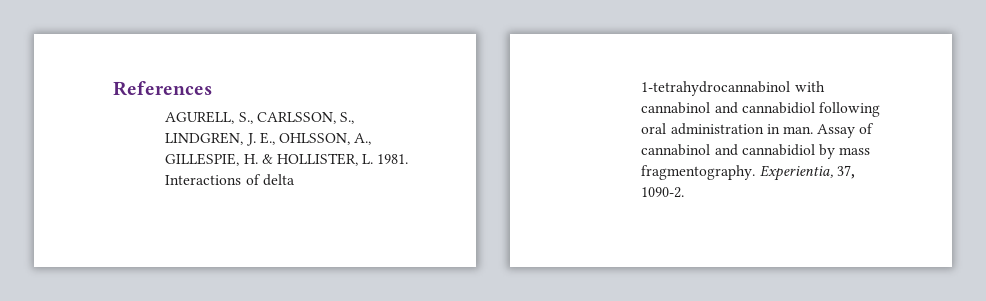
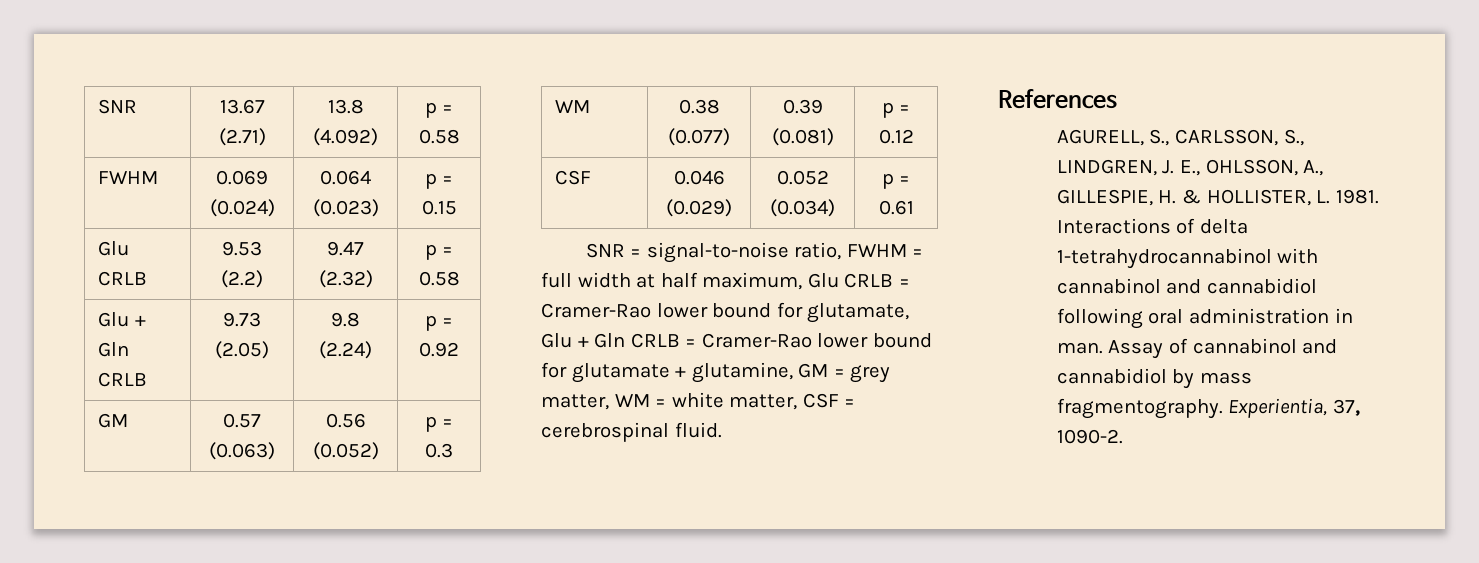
(113, 88) none -> [98,99,138,114] [219,99,265,114] [218,128,266,146] [327,99,364,114] [313,128,378,146] [424,102,454,118] [418,129,460,144] [98,171,159,184] [216,170,268,185] [209,199,275,217] [320,170,371,185] [312,199,379,217] [424,173,454,189] [421,200,457,215] [98,241,130,256] [98,271,148,286] [222,241,262,256] [221,270,263,288] [327,241,364,256] [318,270,373,288] [424,244,454,260] [418,271,460,286] [98,312,146,327] [98,342,130,357] [98,372,148,387] [223,312,261,327] [215,341,269,359] [331,312,360,327] [319,341,372,359] [424,315,454,331] [419,342,459,357] [98,413,129,428] [223,413,261,428] [209,442,275,460] [325,413,366,428] [312,442,379,460] [424,416,454,432] [425,443,453,458] [555,100,591,113] [678,99,720,114] [668,128,730,146] [782,99,823,114] [771,128,834,146] [881,102,911,118] [878,129,914,144] [555,170,592,185] [673,170,725,185] [666,199,732,217] [776,170,829,185] [770,199,835,217] [881,173,911,189] [878,200,914,215] [585,242,924,263] [541,272,910,290] [541,302,910,323] [541,333,932,348] [541,362,891,383] [541,392,856,410] [541,422,722,442] SNR | 13.67 (2.71) | 13.8 (4.092) | p = 0.58 // FWHM | 0.069 (0.024) | 0.064 (0.023) | p = 0.15 // Glu CRLB | 9.53 (2.2) | 9.47 (2.32) | p = 0.58 // Glu + Gln CRLB | 9.73 (2.05) | 9.8 (2.24) | p = 0.92 // GM | 0.57 (0.063) | 0.56 (0.052) | p = 0.3 // WM | 0.38 (0.077) | 0.39 (0.081) | p = 0.12 // CSF | 0.046 (0.029) | 0.052 (0.034) | p = 0.61 // SNR = signal-to-noise ratio, FWHM = full width at half maximum, Glu CRLB = Cramer-Rao lower bound for glutamate, Glu + Gln CRLB = Cramer-Rao lower bound for glutamate + glutamine, GM = grey matter, WM = white matter, CSF = cerebrospinal fluid. //

